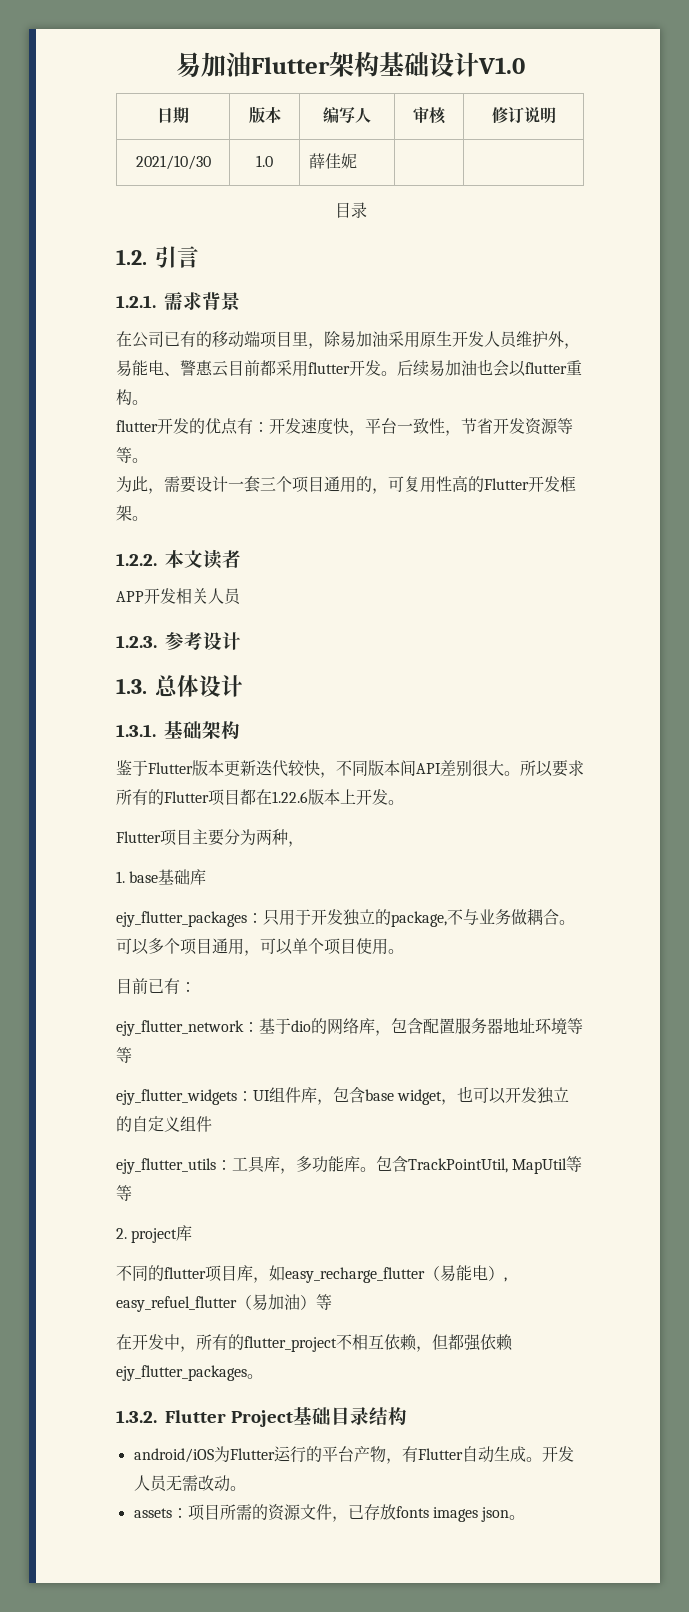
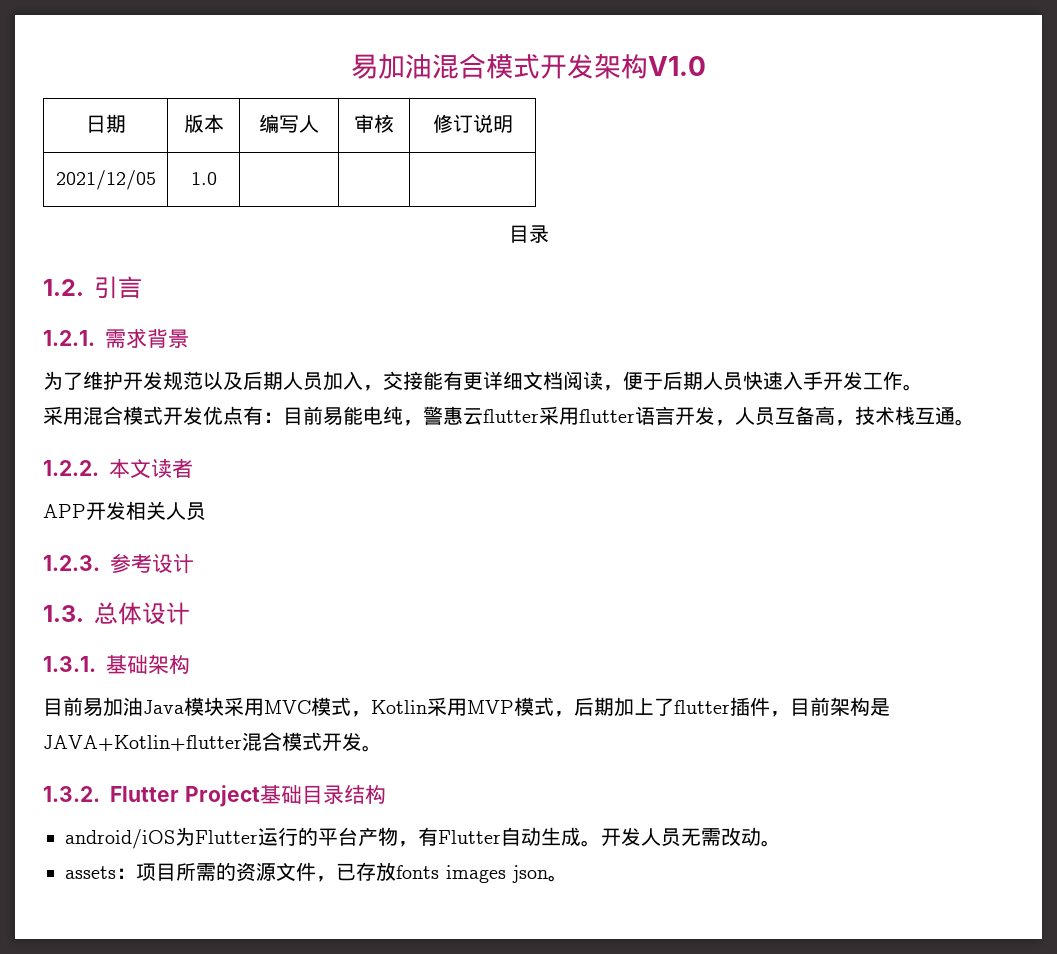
[176,51,479,78] 易加油Flutter架构基础设计 -> [351,53,648,79] 易加油混合模式开发架构
[135,155,211,170] 2021/10/30 -> [55,170,156,190] 2021/12/05
[309,153,358,169] 薛佳妮 -> (217, 178) none
[116,331,580,349] [116,359,582,377] [116,389,148,405] [116,418,573,436] [116,447,148,463] [116,475,576,494] [116,505,132,521] 在公司已有的移动端项⽬⾥，除易加油采⽤原⽣开发⼈员维护外，易能电、警惠云⽬前都采⽤flutter开发。后续易加油也会以flutter重构。 // flutter开发的优点有：开发速度快，平台⼀致性，节省开发资源等等。 // 为此，需要设计⼀套三个项⽬通⽤的，可复⽤性⾼的Flutter开发框架 -> [43,371,923,391] [43,406,955,426] 为了维护开发规范以及后期人员加入，交接能有更详细文档阅读，便于后期人员快速入手开发工作。 // 采用混合模式开发优点有：目前易能电纯，警惠云flutter采用flutter语言开发，人员互备高，技术栈互通
[116,760,584,778] [116,789,404,806] [116,829,304,847] [116,869,207,885] [116,908,575,927] [116,938,404,956] [116,978,196,994] [116,1017,583,1036] [116,1047,132,1063] [116,1086,570,1105] [116,1116,212,1132] [116,1156,583,1174] [116,1185,132,1201] [116,1225,193,1243] [116,1265,507,1283] [116,1294,332,1312] [116,1334,513,1352] [116,1365,247,1381] 鉴于Flutter版本更新迭代较快，不同版本间API差别很大。所以要求所有的Flutter项目都在1.22.6版本上开发。 // Flutter项目主要分为两种， // 1. base基础库 // ejy_flutter_packages：只用于开发独立的package,不与业务做耦合。可以多个项目通用，可以单个项目使用。 // 目前已有： // ejy_flutter_network：基于dio的网络库，包含配置服务器地址环境等等 // ejy_flutter_widgets：UI组件库，包含base widget，也可以开发独立的自定义组件 // ejy_flutter_utils：工具库，多功能库。包含TrackPointUtil, MapUtil等等 // 2. project库 // 不同的flutter项目库，如easy_recharge_flutter（易能电）, easy_refuel_flutter（易加油）等 // 在开发中，所有的flutter_project不相互依赖，但都强依赖ejy_flutter_packages -> [43,697,890,717] [43,732,362,751] 目前易加油Java模块采用MVC模式，Kotlin采用MVP模式，后期加上了flutter插件，目前架构是JAVA+Kotlin+flutter混合模式开发

